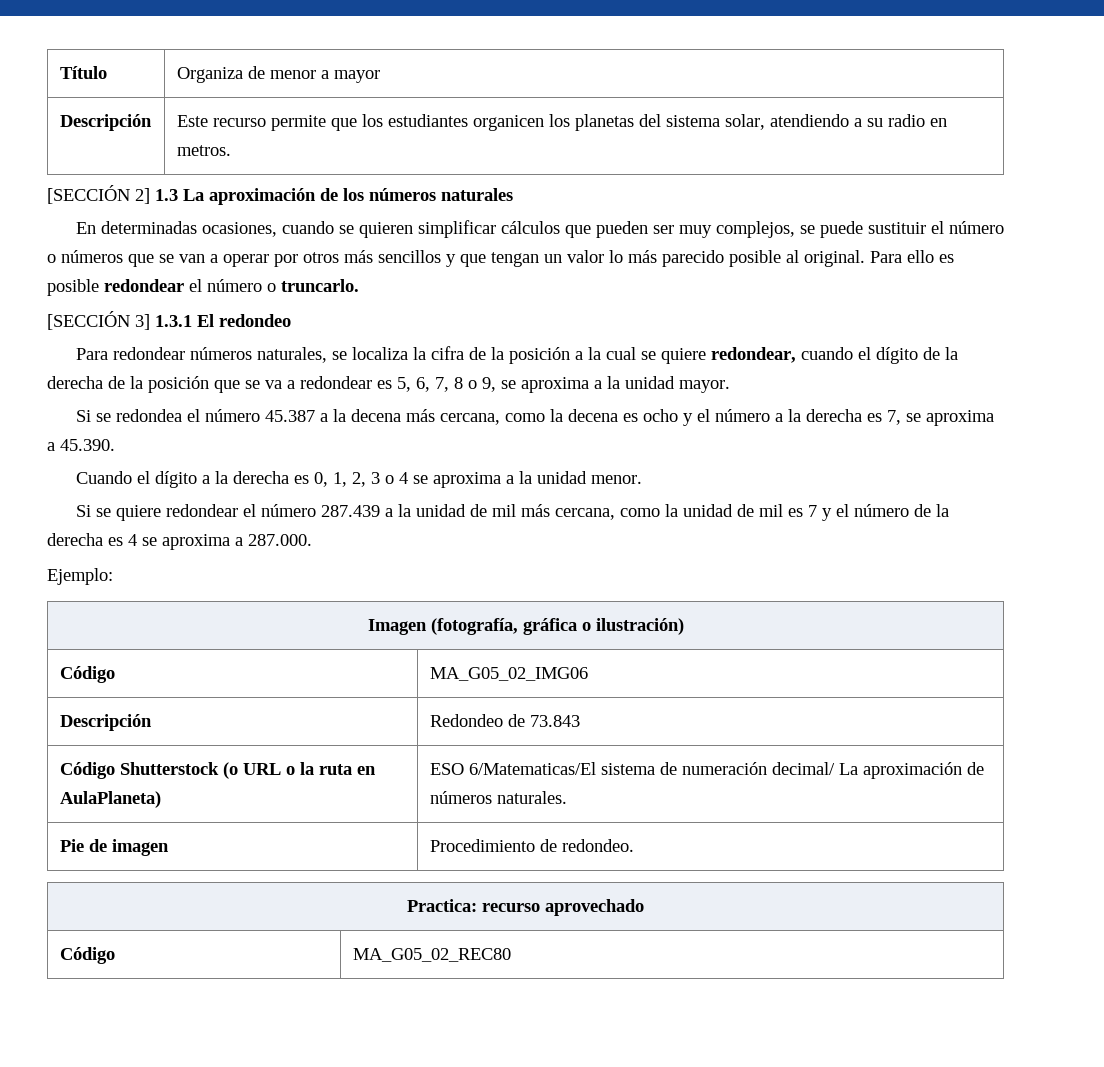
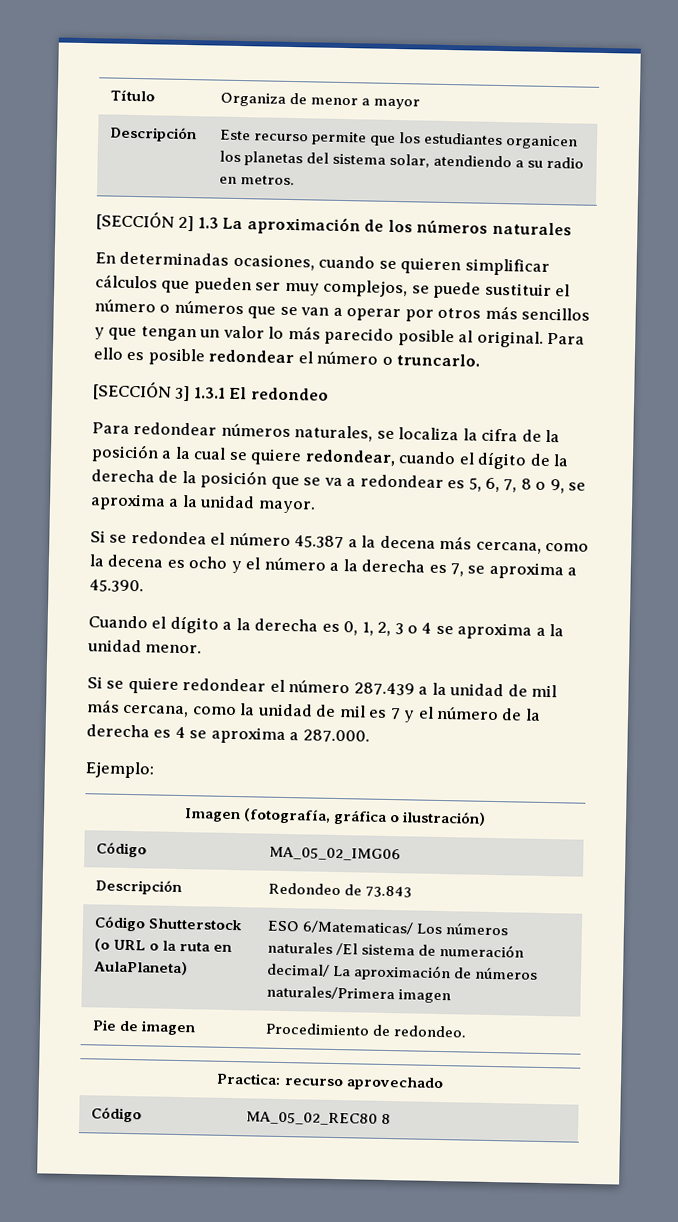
[429,667,588,681] MA_G05_02_IMG06 -> [268,846,401,862] MA_05_02_IMG06
[468,762,596,775] 6/Matematicas/El -> [301,920,509,936] [266,941,358,956] 6/Matematicas/ Los números naturales /El
[496,791,567,804] naturales. -> [265,985,451,1004] naturales/Primera imagen
[352,948,511,962] MA_G05_02_REC80 -> [245,1111,391,1126] MA_05_02_REC80 8

